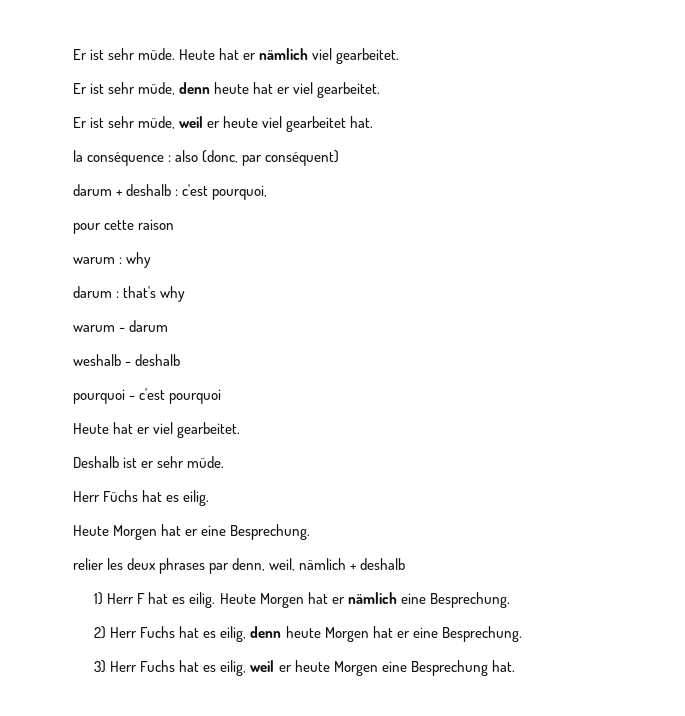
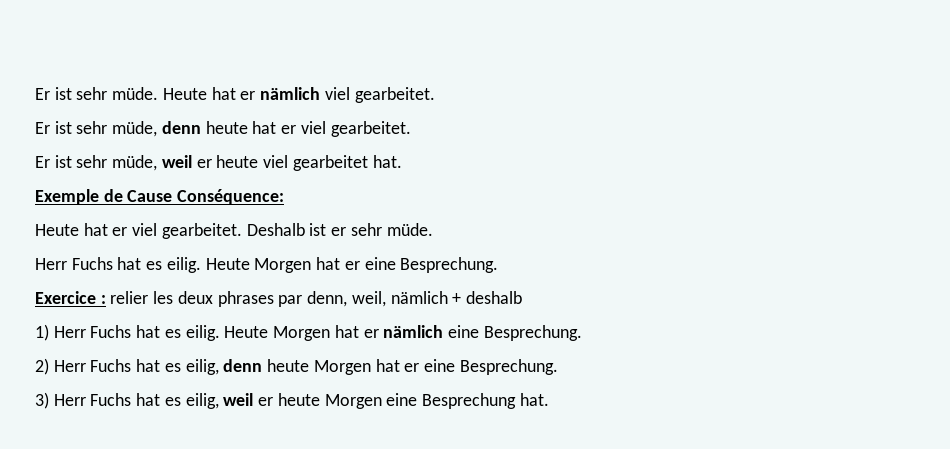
[73,150,340,166] [73,184,268,200] [73,219,175,234] [73,252,152,268] [73,286,186,302] [73,320,169,332] [73,354,181,366] [73,388,222,404] la conséquence : also (donc, par conséquent) // darum + deshalb : c'est pourquoi, // pour cette raison // warum : why // darum : that's why // warum - darum // weshalb - deshalb // pourquoi - c'est pourquoi -> [35,189,285,205] Exemple de Cause Conséquence:
(241, 430) // -> (242, 231) none
[103,490,210,506] Füchs hat es eilig. // -> [71,257,201,273] Fuchs hat es eilig.
(311, 532) none -> [35,291,106,304] Exercice :
[137,593,146,604] F -> [90,325,132,338] Fuchs

